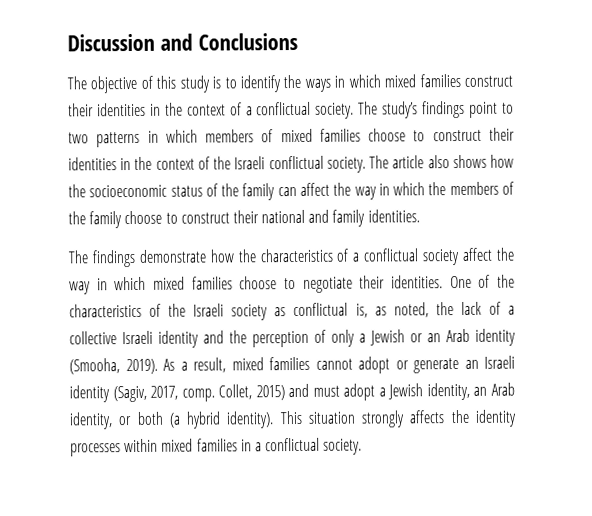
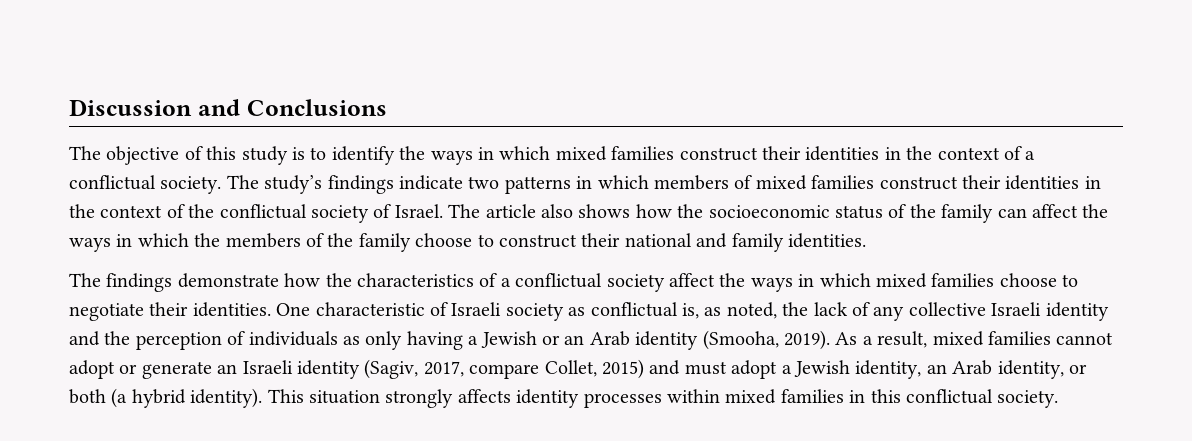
[469,101,514,118] point to -> [399,175,463,190] indicate
[368,128,426,142] choose to -> (875, 182) none
[234,155,366,173] Israeli conflictual society. -> [219,204,443,223] conflictual society of Israel.
[354,186,377,200] way -> [69,238,111,252] ways
[69,281,91,295] way -> [750,278,793,292] ways
[478,274,515,288] [69,303,187,318] of the characteristics of the -> [315,302,448,316] characteristic of
[508,305,516,315] a -> [873,306,905,321] any
[331,329,355,347] only -> [248,331,463,350] individuals as only having
[181,388,215,402] comp. -> [469,364,540,379] compare
[450,409,470,424] the -> (511, 396) none
[254,442,262,452] a -> [870,389,901,403] this

